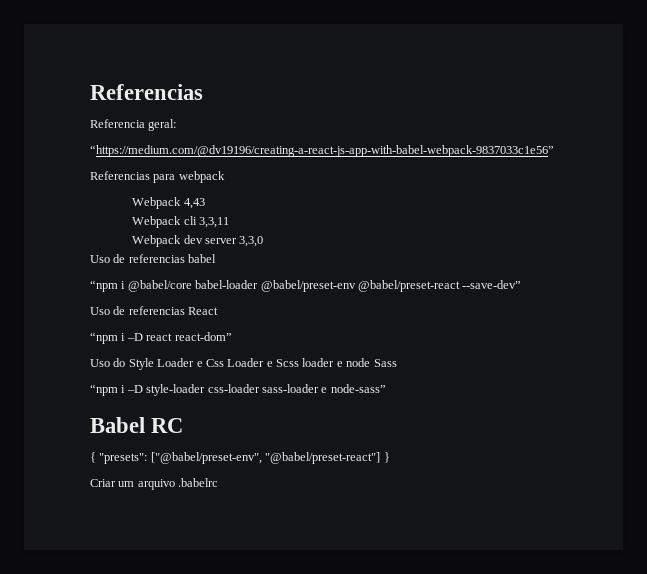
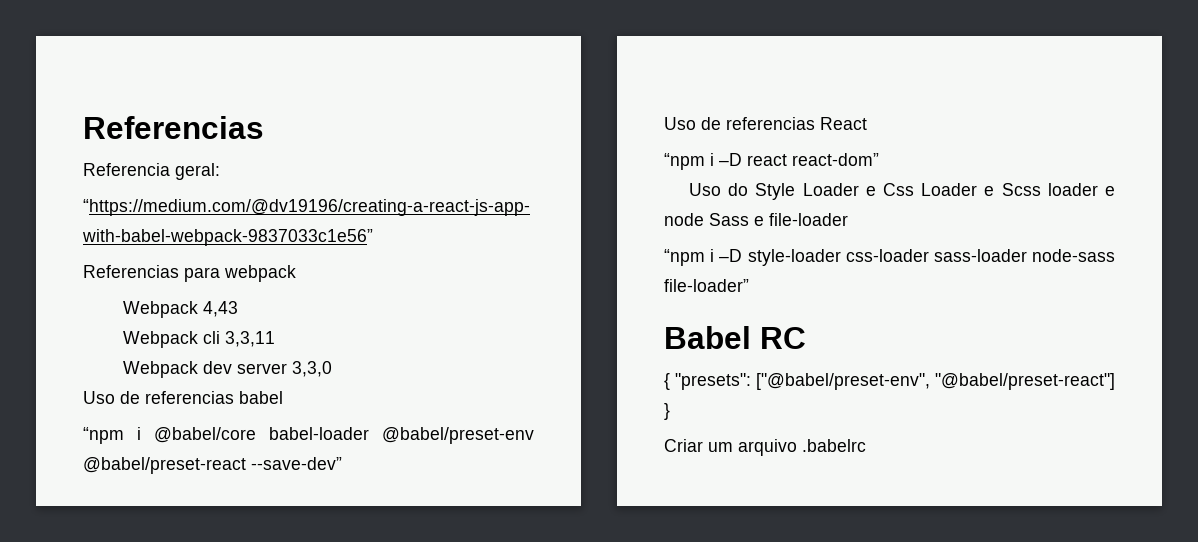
(397, 363) none -> [754,213,848,226] e file-loader
[321,384,386,393] e node-sass” -> [1032,249,1115,262] [664,279,749,292] node-sass file-loader”

